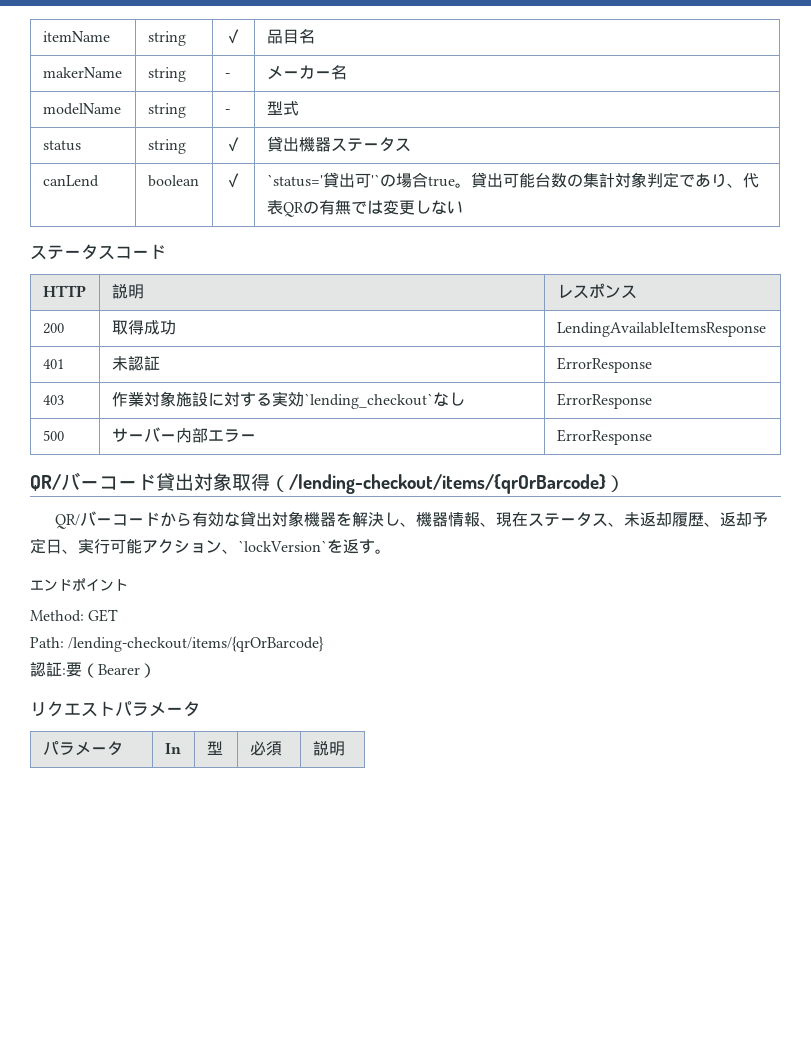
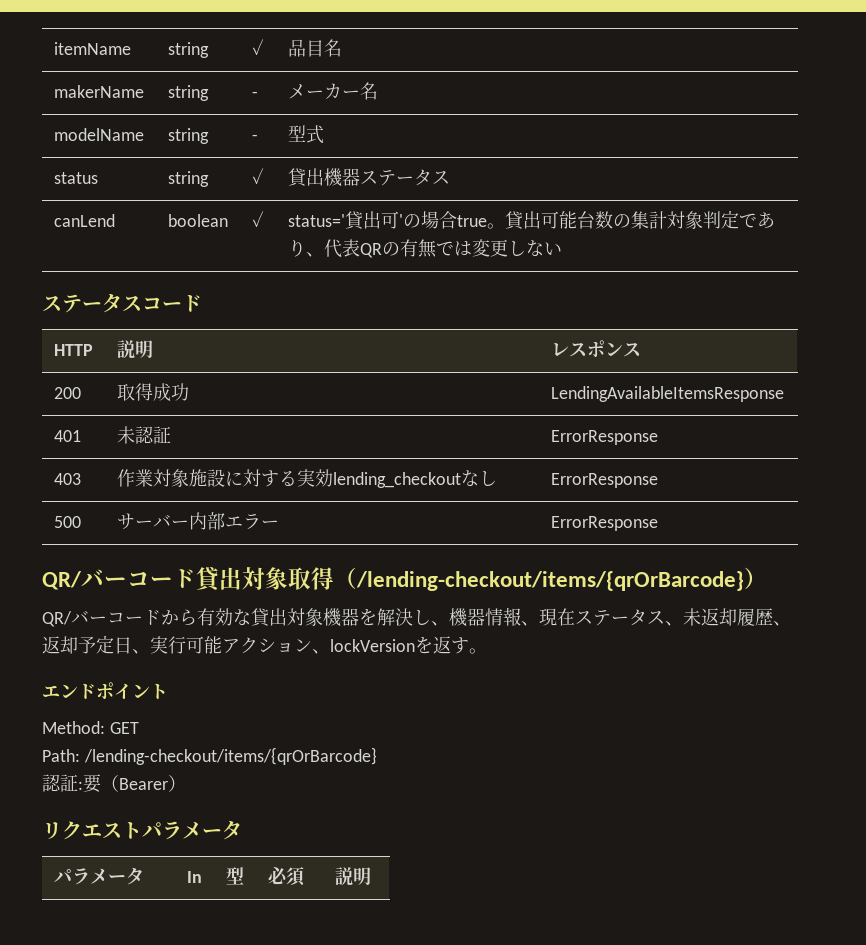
[266,172,380,188] `status='貸出可'` -> [287,211,403,230] status='貸出可'
[303,393,433,409] `lending_checkout` -> [332,472,461,488] lending_checkout
[238,540,327,552] `lockVersion` -> [330,639,415,652] lockVersion

